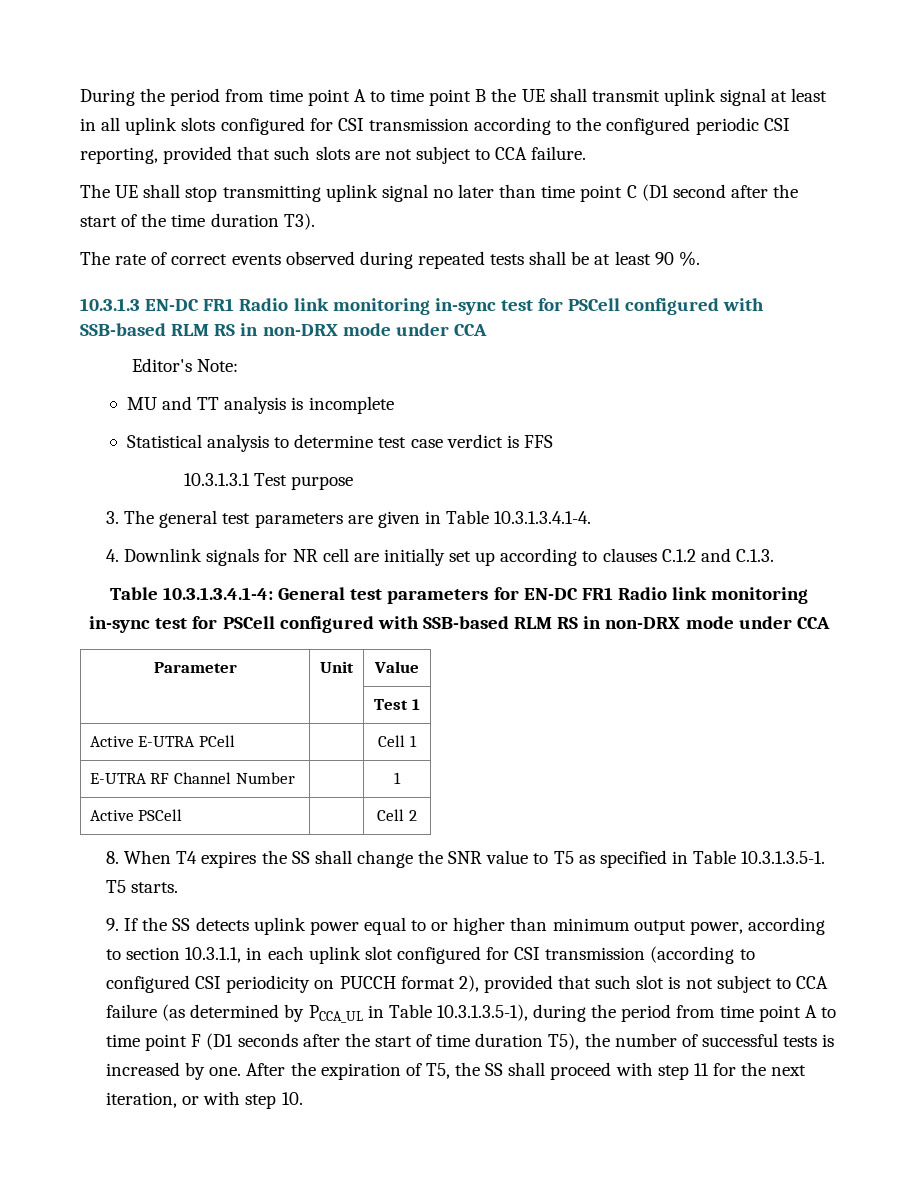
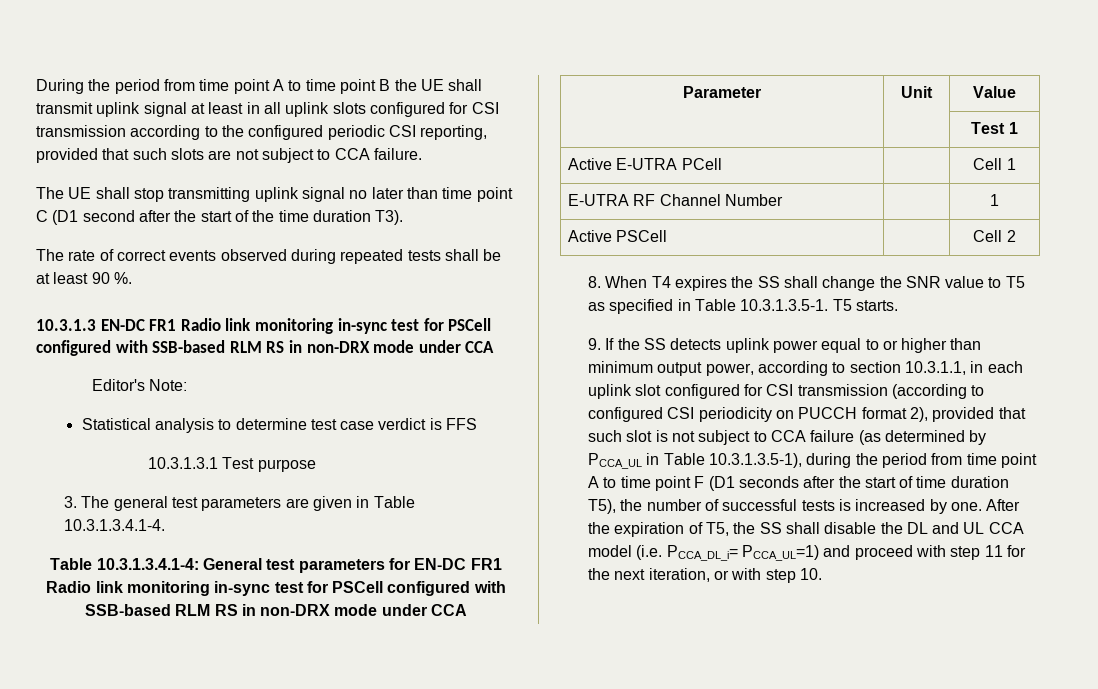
[126,396,394,414] // MU and TT analysis is incomplete -> (188, 385) none
[106,548,774,566] // 4. Downlink signals for NR cell are initially set up according to clauses C.1.2 and C.1.3. -> (165, 525) none
(546, 1069) none -> [824,522,1024,534] [587,545,851,561] disable the DL and UL CCA model (i.e. PCCA_DL_i= PCCA_UL=1) and

